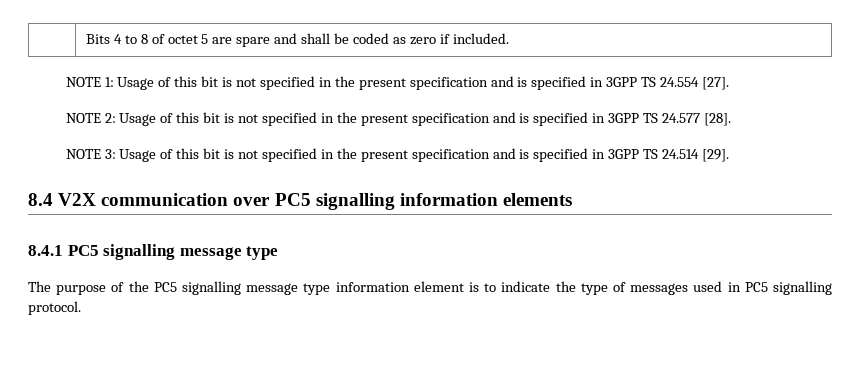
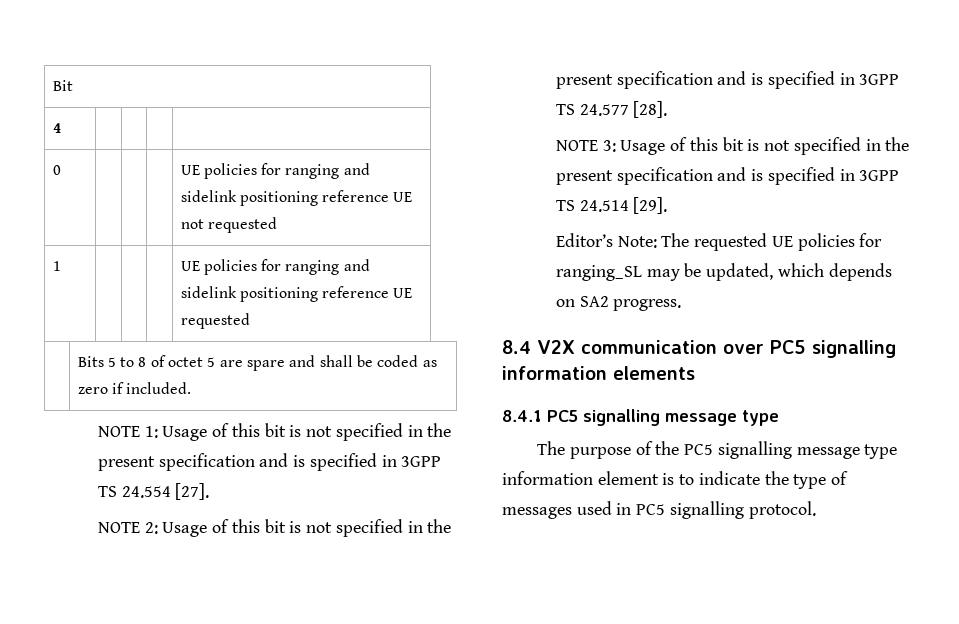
(85, 39) none -> [52,80,73,91] [52,123,61,133] [52,165,61,175] [180,163,370,179] [180,190,413,206] [180,217,277,233] [52,261,61,271] [180,259,370,275] [180,286,413,302] [180,313,250,329] Bit // 4 | | | | // 0 | | | | UE policies for ranging and sidelink positioning reference UE not requested // 1 | | | | UE policies for ranging and sidelink positioning reference UE requested //
[113,34,122,44] 4 -> [107,357,116,367] 5
(729, 155) none -> [556,233,883,251] [556,263,892,281] [556,296,682,311] // Editor’s Note: The requested UE policies for ranging_SL may be updated, which depends on SA2 progress.

